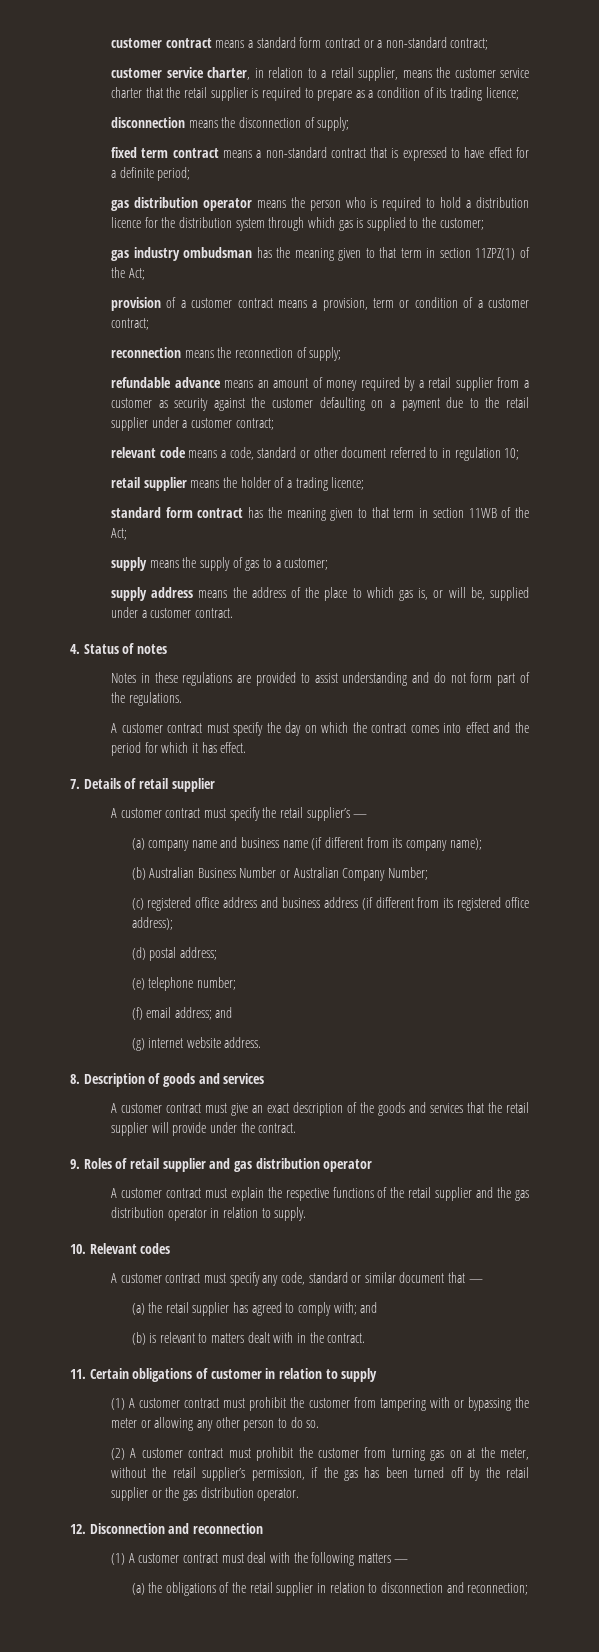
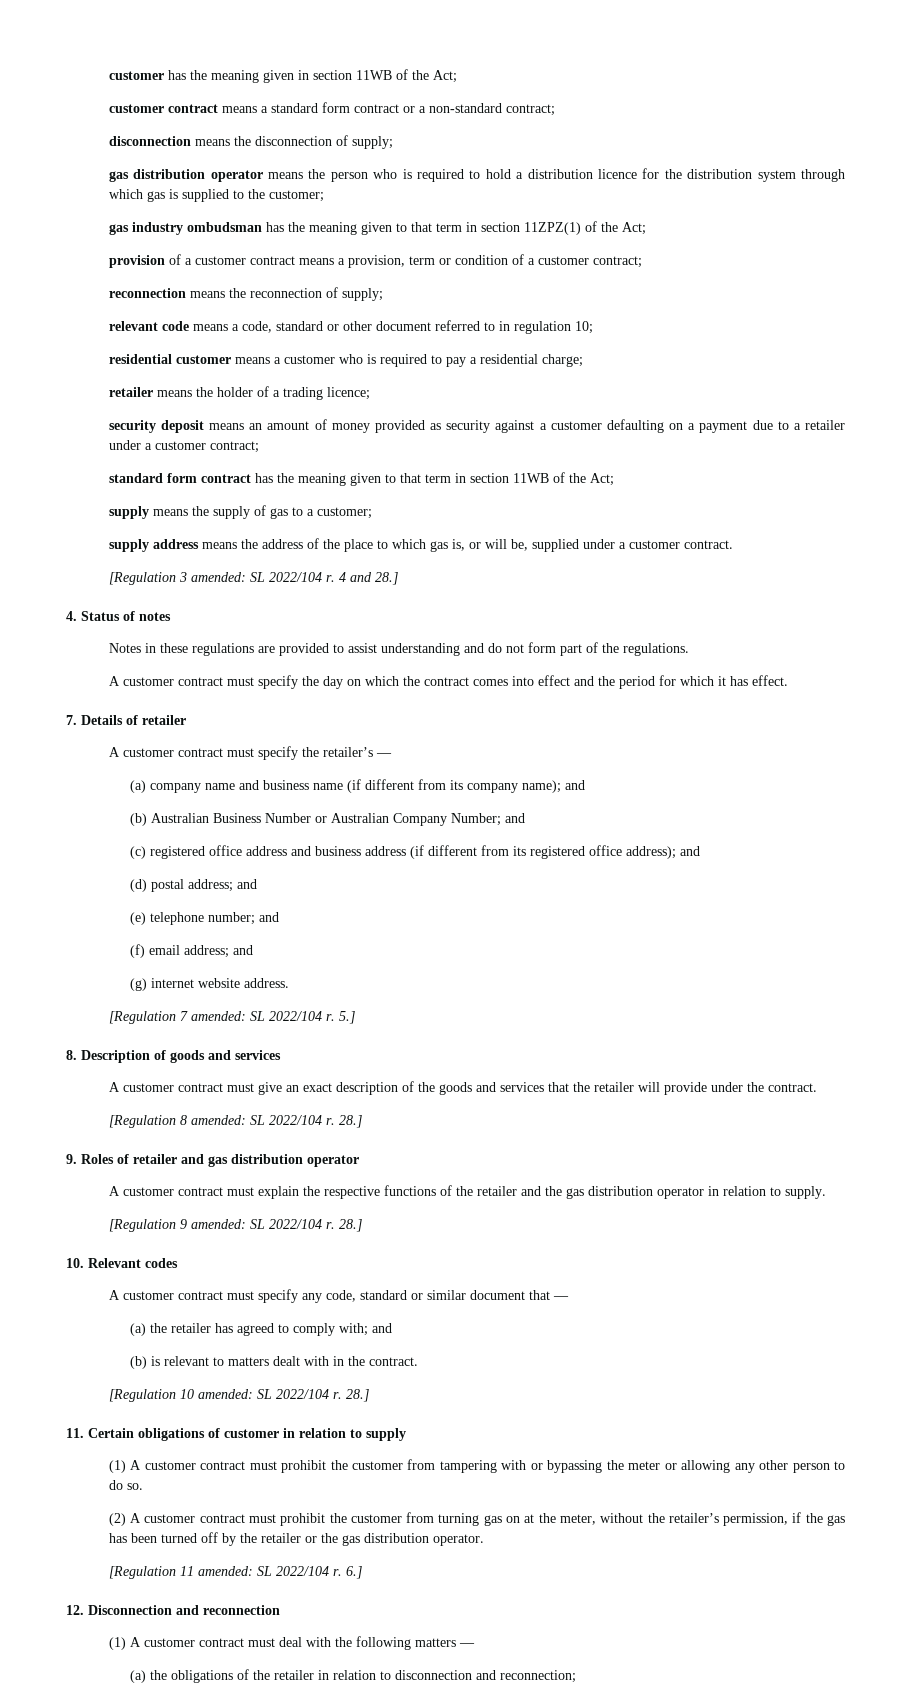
[111,38,163,48] customer -> [108,69,457,83] [108,104,164,113] customer has the meaning given in section 11WB of the Act; // customer
[111,67,529,81] [111,87,519,101] // customer service charter, in relation to a retail supplier, means the customer service charter that the retail supplier is required to prepare as a condition of its trading licence; -> (555, 110) none
[111,147,529,161] [111,167,191,181] // fixed term contract means a non-standard contract that is expressed to have effect for a definite period; -> (393, 142) none
[111,377,529,391] [111,397,529,411] [111,417,274,431] // refundable advance means an amount of money required by a retail supplier from a customer as security against the customer defaulting on a payment due to the retail supplier under a customer contract; -> (383, 294) none
[111,477,187,491] retail supplier -> [108,354,583,367] [108,387,153,397] residential customer means a customer who is required to pay a residential charge; // retailer
(365, 483) none -> [108,419,846,433] [108,440,259,453] // security deposit means an amount of money provided as security against a customer defaulting on a payment due to a retailer under a customer contract;
(233, 613) none -> [108,572,398,585] // [Regulation 3 amended: SL 2022/104 r. 4 and 28.]
[138,778,215,792] [111,807,350,821] retail supplier // A customer contract must specify the retail supplier’s -> [142,715,186,725] [108,746,373,760] retailer // A customer contract must specify the retailer’s
(482, 844) none -> [565,780,586,790] and
(429, 873) none -> [505,813,526,823] and
(173, 923) none -> [680,846,701,856] and
(217, 953) none -> [237,879,258,889] and
(236, 983) none -> [259,912,280,922] and
(262, 1042) none -> [108,1011,355,1024] // [Regulation 7 amended: SL 2022/104 r. 5.]
[505,1102,529,1113] [111,1122,149,1136] retail supplier -> [593,1082,634,1092] retailer
(297, 1128) none -> [108,1115,362,1128] // [Regulation 8 amended: SL 2022/104 r. 28.]
[129,1158,206,1172] retail supplier -> [133,1154,177,1164] retailer
[408,1187,473,1201] retail supplier -> [476,1186,517,1196] retailer
(307, 1214) none -> [108,1219,362,1232] // [Regulation 9 amended: SL 2022/104 r. 28.]
[165,1302,230,1316] retail supplier -> [171,1323,212,1333] retailer
(366, 1338) none -> [108,1389,369,1402] // [Regulation 10 amended: SL 2022/104 r. 28.]
[172,1467,246,1481] retail supplier’s -> [668,1513,719,1523] retailer’s
[505,1467,529,1478] [111,1487,149,1501] retail supplier -> [260,1533,301,1543] retailer
(300, 1494) none -> [108,1566,362,1579] // [Regulation 11 amended: SL 2022/104 r. 6.]
[249,1582,314,1596] retail supplier -> [274,1670,315,1680] retailer

